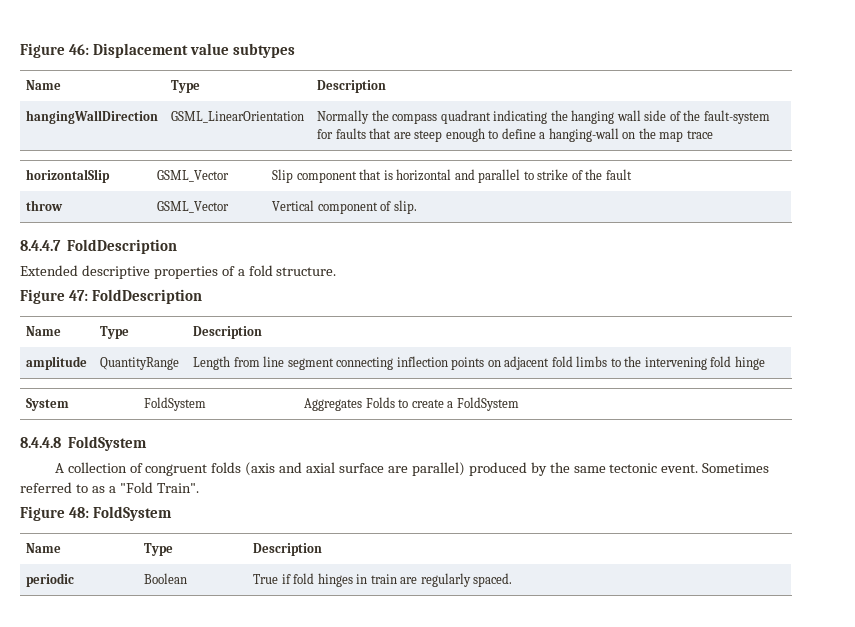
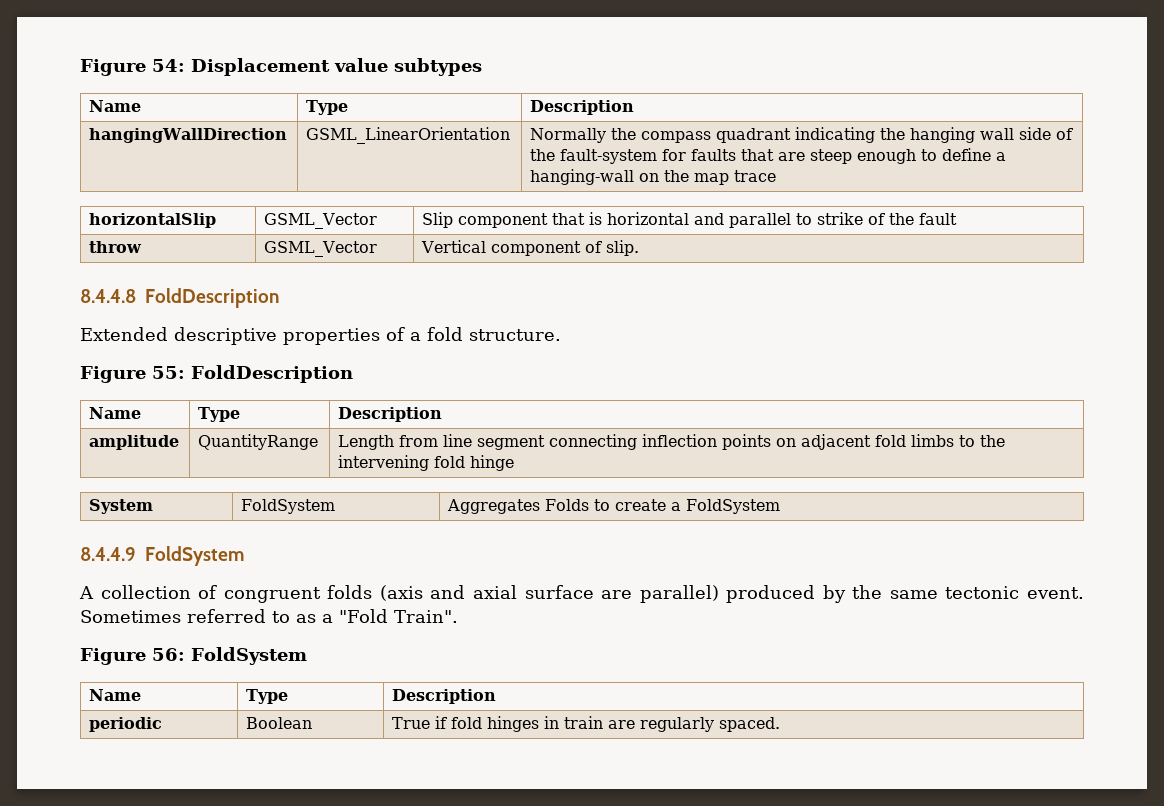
[20,43,89,58] Figure 46: -> [80,59,185,76] Figure 54:
[20,240,61,251] 8.4.4.7 -> [80,289,136,303] 8.4.4.8
[68,290,88,301] 47: -> [152,366,185,379] 55:
[20,437,61,448] 8.4.4.8 -> [80,547,136,561] 8.4.4.9
[68,507,89,518] 48: -> [152,648,185,661] 56:

